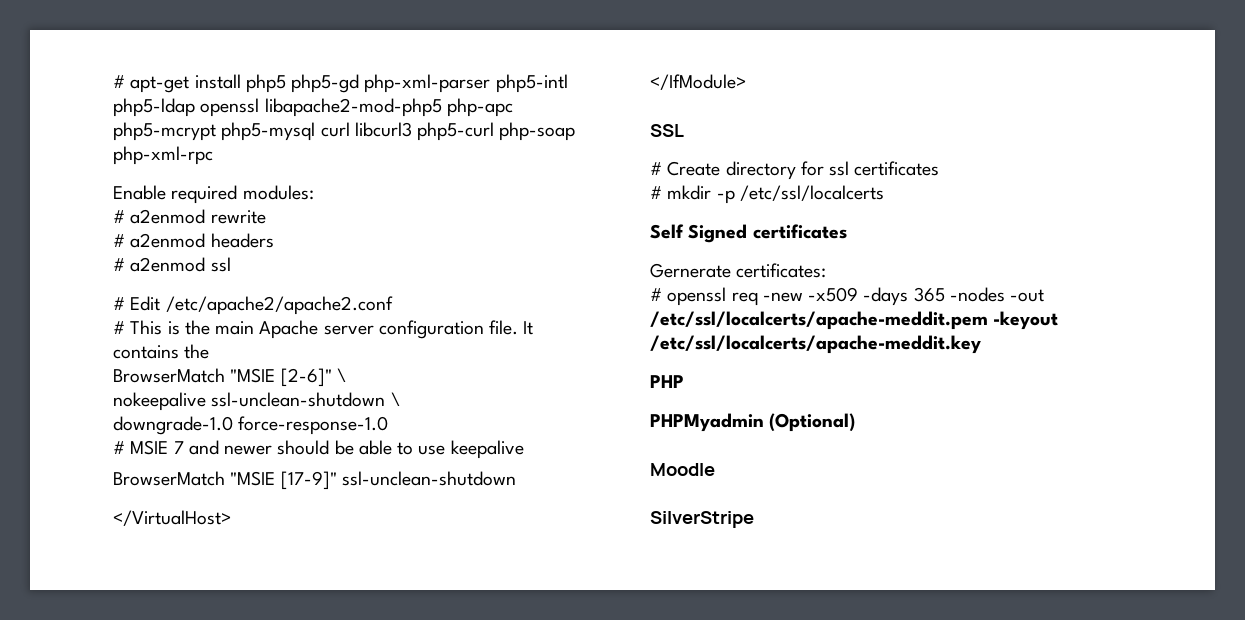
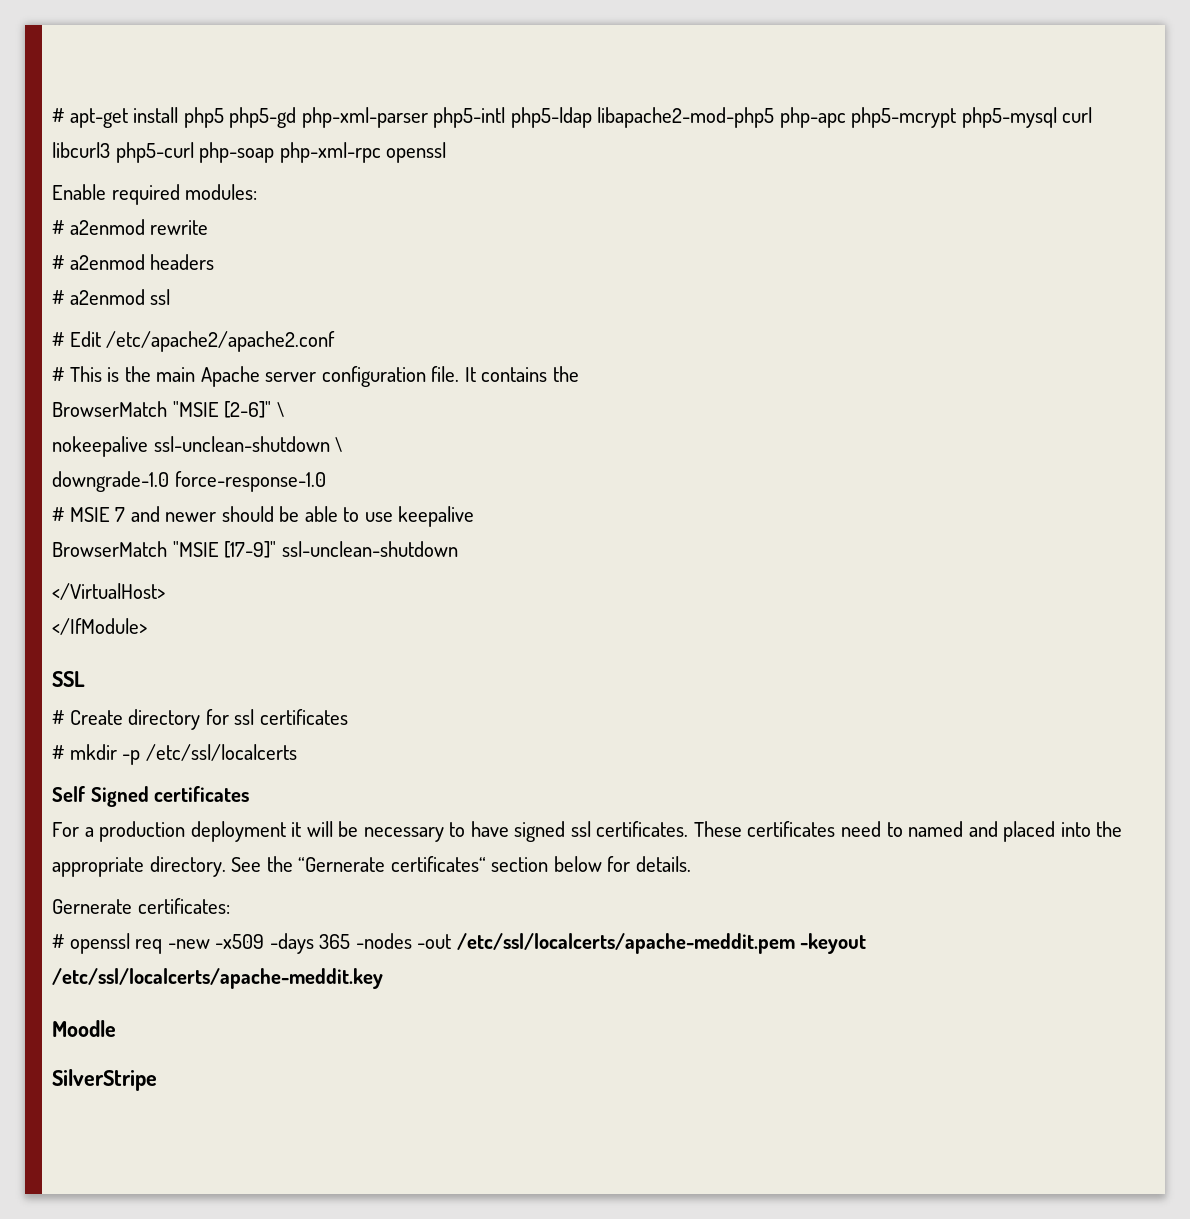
[200,98,260,117] openssl -> (592, 117) none
(213, 155) none -> [386,142,447,163] openssl
(847, 231) none -> [52,821,1123,842] [52,856,691,877] // For a production deployment it will be necessary to have signed ssl certificates. These certificates need to named and placed into the appropriate directory. See the “Gernerate certificates“ section below for details.
[650,375,684,388] [650,413,856,432] // PHP // PHPMyadmin (Optional) -> (383, 978) none

